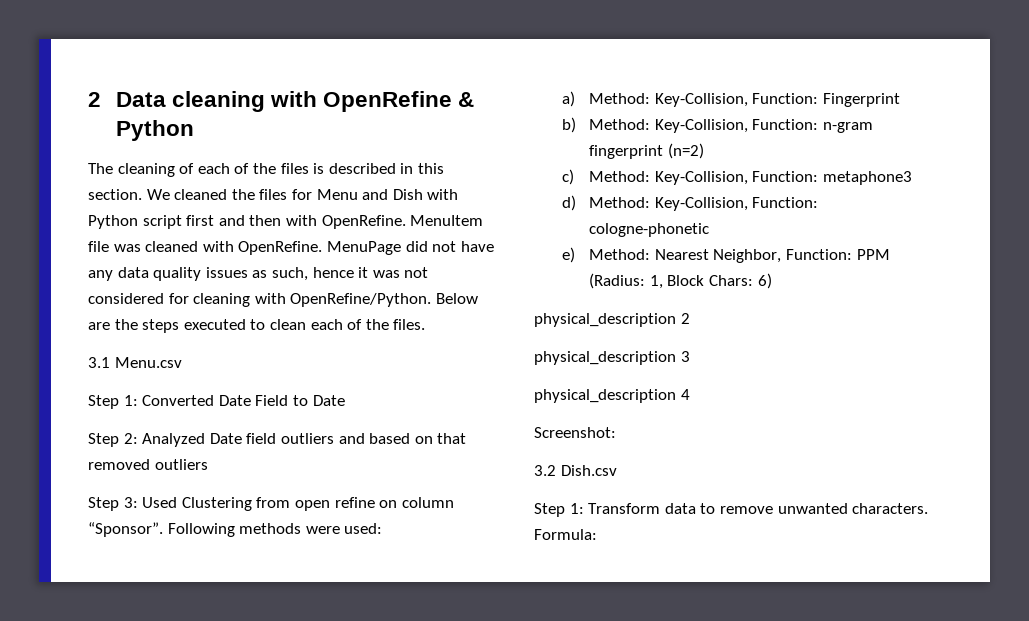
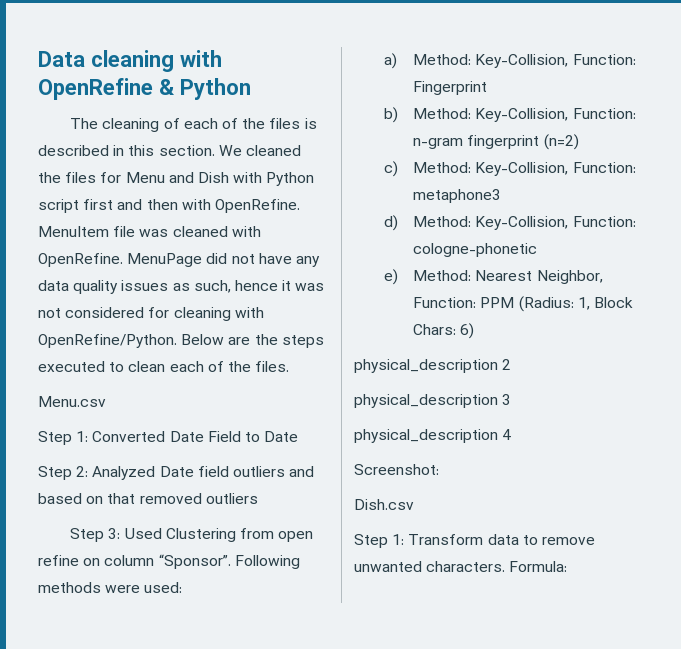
[88,92,101,107] 2 -> (38, 59) none
[88,357,110,368] 3.1 -> (290, 366) none
[534,465,556,476] 3.2 -> (439, 469) none

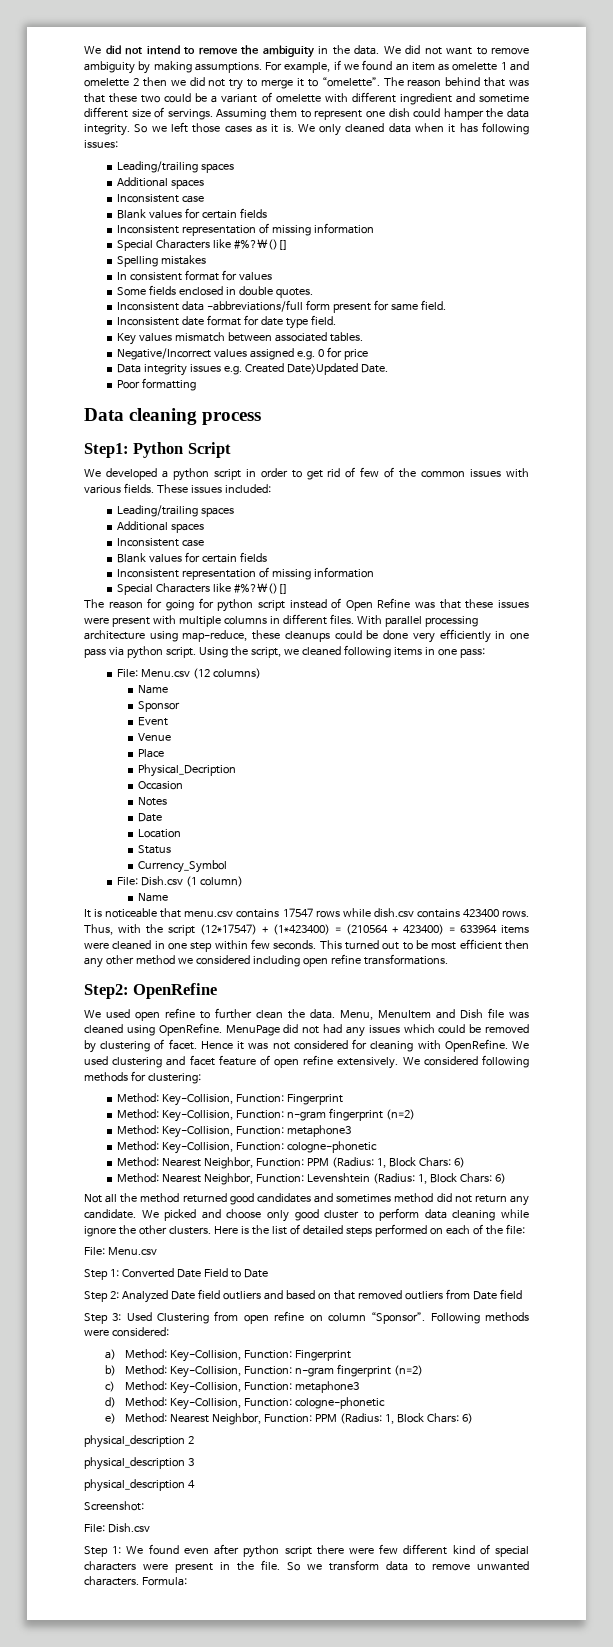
[38,50,222,72] [38,78,251,100] [70,118,317,132] [38,145,301,156] [38,172,315,186] [38,199,300,213] [38,226,109,237] Data cleaning with OpenRefine & Python // The cleaning of each of the files is described in this section. We cleaned the files for Menu and Dish with Python script first and then with OpenRefine. MenuItem -> [84,45,529,58] [84,60,529,74] [84,77,529,90] [84,92,529,105] [84,107,530,120] [84,122,529,136] [84,140,118,148] [116,161,234,173] [116,177,204,189] [116,194,204,203] [116,208,267,219] [116,223,374,236] [116,239,288,251] [116,255,206,267] [116,270,272,281] [116,285,313,298] [116,300,446,313] [116,315,336,329] [116,332,363,345] [116,347,368,360] [116,363,388,376] [116,378,196,391] [84,408,262,425] [84,442,231,458] [84,467,529,481] [84,483,271,494] [116,505,234,517] [116,521,204,533] [116,538,204,547] [116,552,267,563] [116,567,374,580] [116,583,288,595] [84,598,530,612] [84,614,478,627] [84,629,530,643] [84,645,485,659] [116,668,261,679] [137,685,168,694] [137,701,180,712] [137,717,168,726] [137,733,171,741] [137,749,164,758] [137,764,236,777] [137,781,183,790] [137,797,167,806] [137,813,162,822] [137,829,181,838] [137,845,171,854] [137,860,227,873] [116,876,243,887] [137,893,168,902] [84,908,529,918] [84,924,529,936] [84,939,529,952] [84,954,448,968] [84,983,218,999] [84,1008,483,1021] We did not intend to remove the ambiguity in the data. We did not want to remove ambiguity by making assumptions. For example, if we found an item as omelette 1 and omelette 2 then we did not try to merge it to “omelette”. The reason behind that was that these two could be a variant of omelette with different ingredient and sometime different size of servings. Assuming them to represent one dish could hamper the data integrity. So we left those cases as it is. We only cleaned data when it has following issues: // Leading/trailing spaces // Additional spaces // Inconsistent case // Blank values for certain fields // Inconsistent representation of missing information // Special Characters like #%?\()[] // Spelling mistakes // In consistent format for values // Some fields enclosed in double quotes. // Inconsistent data -abbreviations/full form present for same field. // Inconsistent date format for date type field. // Key values mismatch between associated tables. // Negative/Incorrect values assigned e.g. 0 for price // Data integrity issues e.g. Created Date>Updated Date. // Poor formatting // Data cleaning process // Step1: Python Script // We developed a python script in order to get rid of few of the common issues with various fields. These issues included: // Leading/trailing spaces // Additional spaces // Inconsistent case // Blank values for certain fields // Inconsistent representation of missing information // Special Characters like #%?\()[] // The reason for going for python script instead of Open Refine was that these issues were present with multiple columns in different files. With parallel processing architecture using map-reduce, these cleanups could be done very efficiently in one pass via python script. Using the script, we cleaned following items in one pass: // File: Menu.csv (12 columns) // Name // Sponsor // Event // Venue // Place // Physical_Decription // Occasion // Notes // Date // Location // Status // Currency_Symbol // File: Dish.csv (1 column) // Name // It is noticeable that menu.csv contains 17547 rows while dish.csv contains 423400 rows. Thus, with the script (12*17547) + (1*423400) = (210564 + 423400) = 633964 items were cleaned in one step within few seconds. This turned out to be most efficient then any other method we considered including open refine transformations. // Step2: OpenRefine // We used open refine to further clean the data. Menu, MenuItem and Dish
[231,226,261,237] with -> [126,1025,155,1036] using
[258,253,320,267] [38,280,278,294] have any data quality issues as such, hence -> [323,1024,529,1037] [84,1039,233,1053] had any issues which could be removed by clustering of facet. Hence
[38,334,324,348] [38,361,290,372] OpenRefine/Python. Below are the steps executed to clean each of the files. // -> [444,1039,529,1052] [84,1055,529,1069] [84,1071,201,1084] [116,1093,343,1106] [116,1108,415,1122] [116,1125,351,1138] [116,1141,377,1154] [116,1157,465,1169] [116,1173,506,1185] [84,1193,529,1206] [84,1208,529,1222] [84,1224,525,1237] [84,1247,105,1255] OpenRefine. We used clustering and facet feature of open refine extensively. We considered following methods for clustering: // Method: Key-Collision, Function: Fingerprint // Method: Key-Collision, Function: n-gram fingerprint (n=2) // Method: Key-Collision, Function: metaphone3 // Method: Key-Collision, Function: cologne-phonetic // Method: Nearest Neighbor, Function: PPM (Radius: 1, Block Chars: 6) // Method: Nearest Neighbor, Function: Levenshtein (Radius: 1, Block Chars: 6) // Not all the method returned good candidates and sometimes method did not return any candidate. We picked and choose only good cluster to perform data cleaning while ignore the other clusters. Here is the list of detailed steps performed on each of the file: // File:
(258, 498) none -> [445,1289,522,1300] from Date field
[144,582,183,593] used: -> [111,1327,169,1337] considered:
(439, 469) none -> [84,1524,105,1532] File:
[408,534,484,545] Transform -> [126,1544,530,1558] [84,1560,379,1573] We found even after python script there were few different kind of special characters were present in the file. So we transform

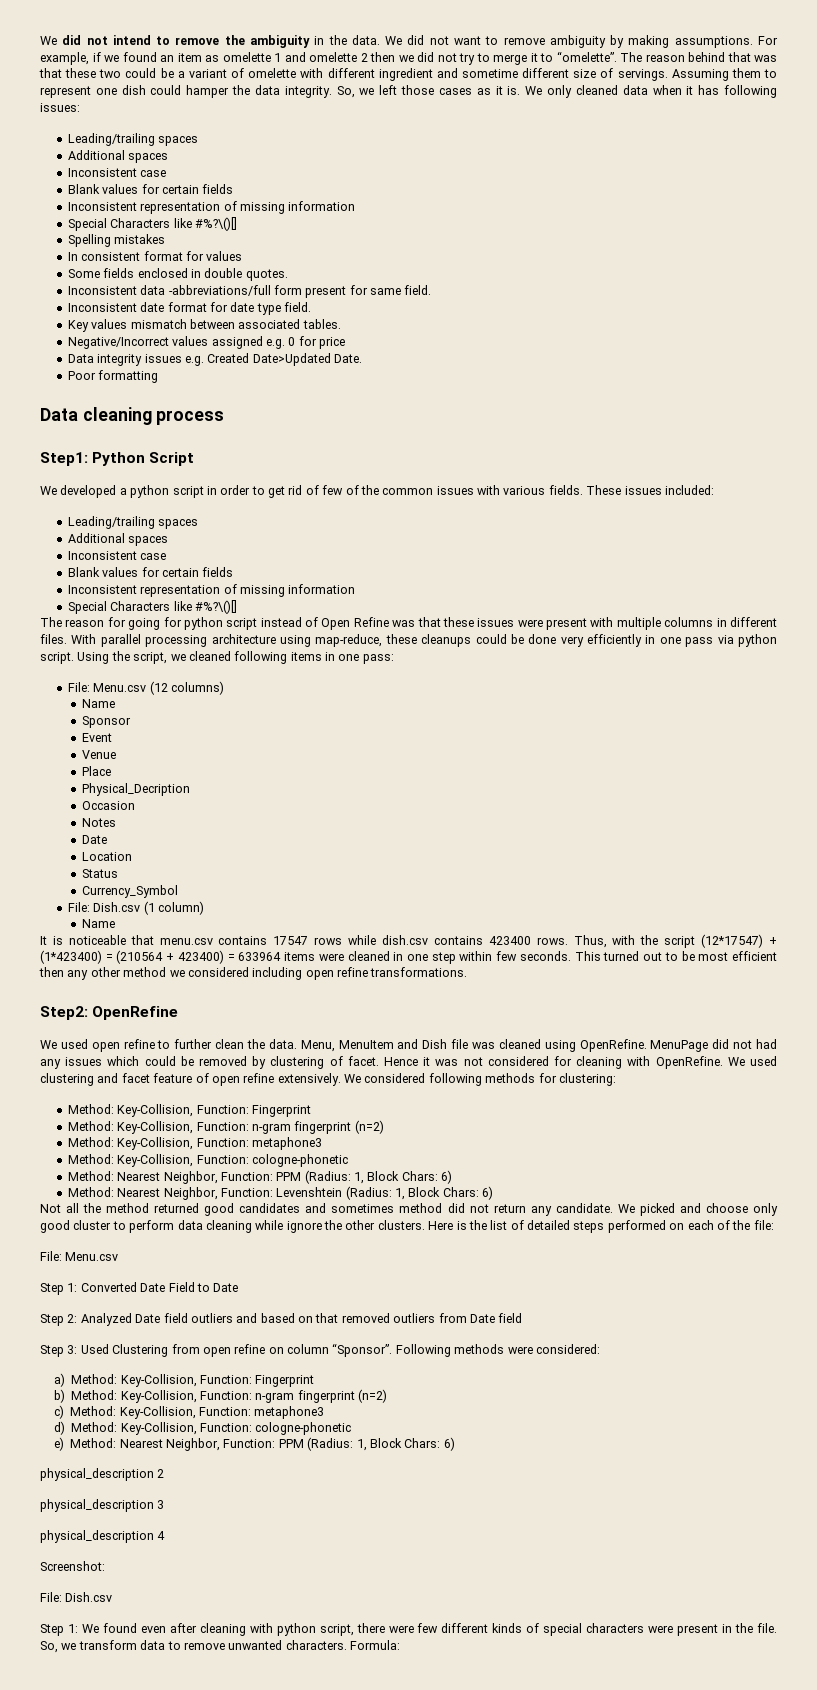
[134,124,148,133] So -> [336,86,355,98] So,
[243,1545,312,1558] python script -> [199,1623,354,1636] cleaning with python script,
[452,1545,475,1554] kind -> [492,1623,523,1633] kinds
[287,1562,300,1571] So -> [40,1641,58,1653] So,

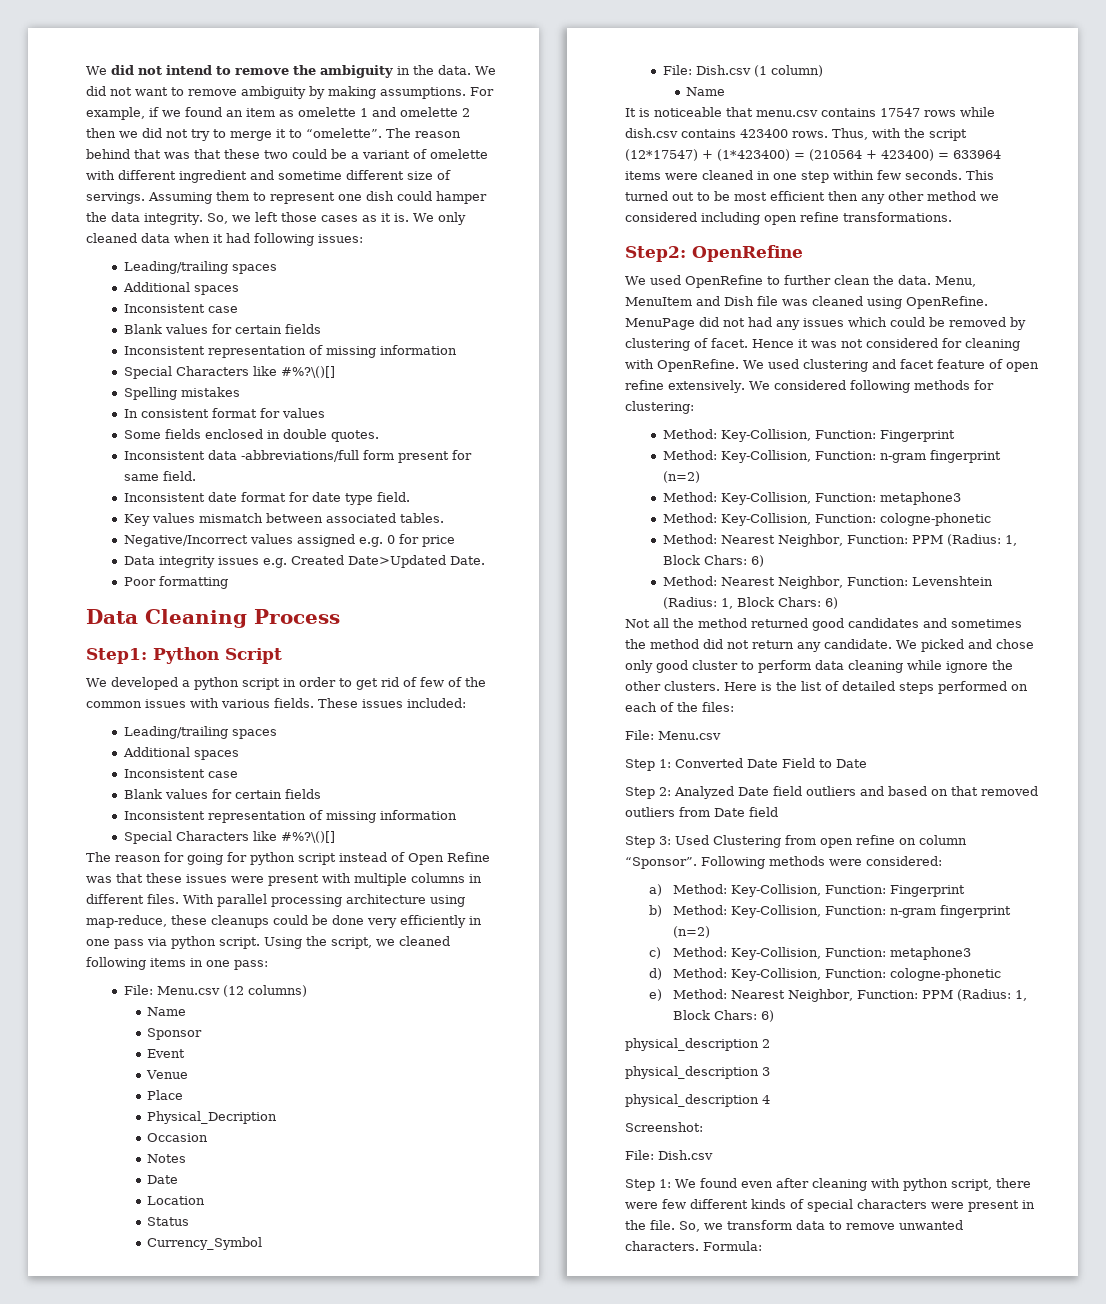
[698,85,720,95] has -> [226,233,250,243] had
[82,407,225,425] cleaning process -> [145,609,340,628] Cleaning Process
[91,1039,155,1052] open refine -> [684,275,763,288] OpenRefine
(395, 1208) none -> [625,639,646,649] the
[705,1203,748,1213] choose -> [995,639,1034,649] chose
[753,1220,774,1230] file: -> [702,702,734,712] files:

